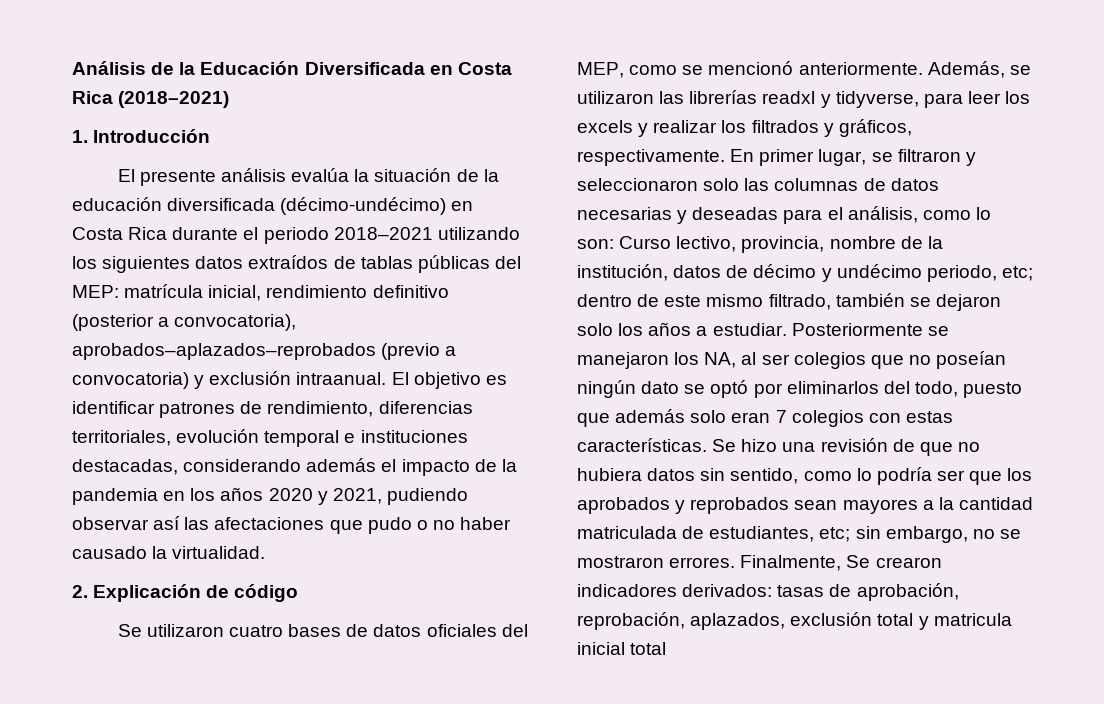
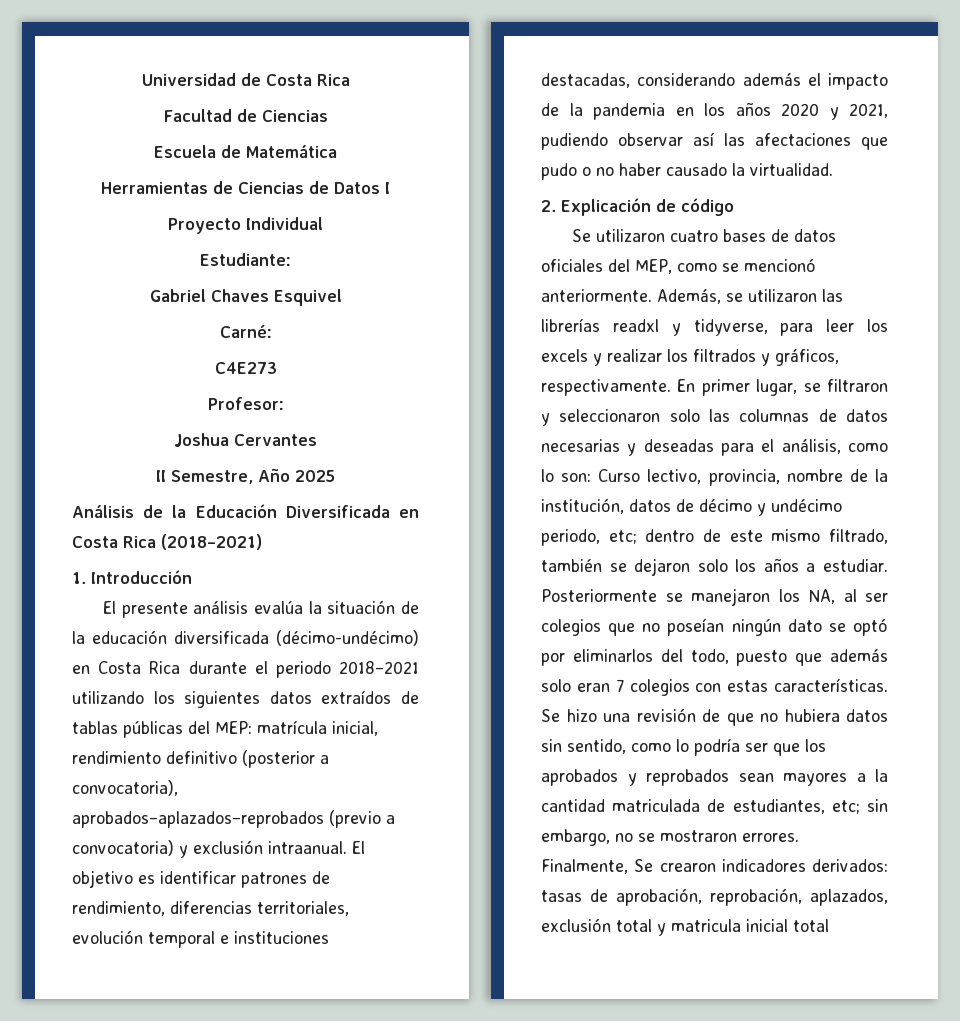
(72, 68) none -> [141,73,350,86] [163,109,328,122] [154,144,337,158] [101,181,390,194] [168,217,323,234] [200,253,291,266] [149,289,342,306] [219,325,272,338] [214,362,277,374] [207,397,284,410] [174,433,317,447] [156,468,335,484] Universidad de Costa Rica // Facultad de Ciencias // Escuela de Matemática // Herramientas de Ciencias de Datos I // Proyecto Individual // Estudiante: // Gabriel Chaves Esquivel // Carné: // C4E273 // Profesor: // Joshua Cervantes // II Semestre, Año 2025 //

